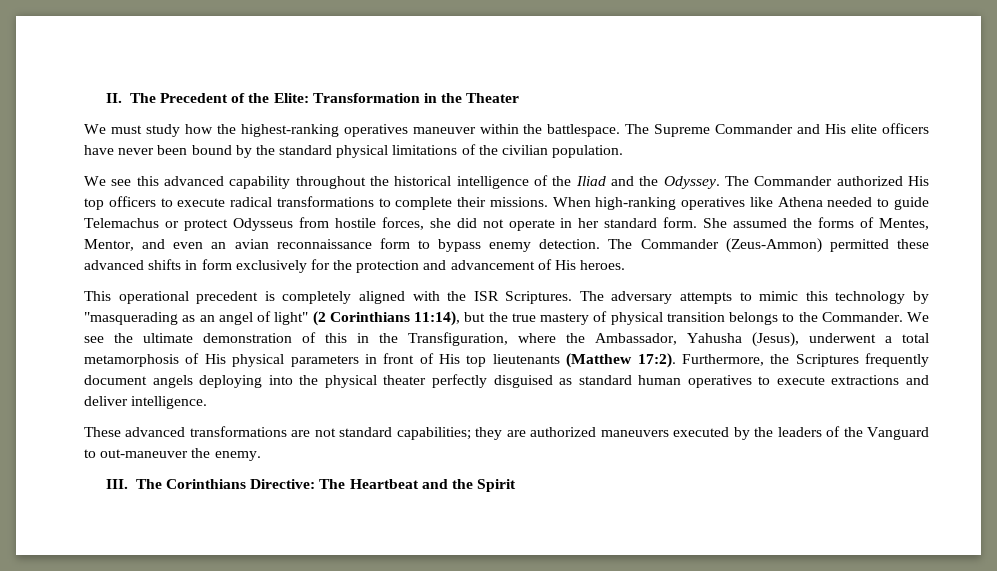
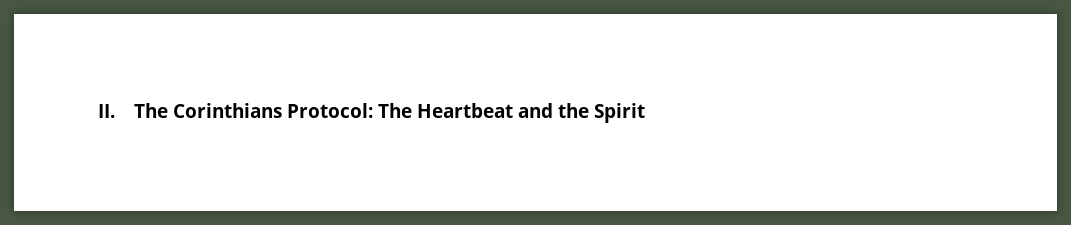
[159,93,520,103] [84,123,930,137] [84,144,624,158] [84,175,930,189] [84,196,929,210] [84,217,930,231] [84,238,929,253] [84,259,626,273] [84,291,930,304] [84,311,929,326] [84,332,929,347] [84,353,929,368] [84,374,929,388] [84,396,208,409] [84,426,930,440] [84,448,261,461] [106,479,316,489] Precedent of the Elite: Transformation in the Theater // We must study how the highest-ranking operatives maneuver within the battlespace. The Supreme Commander and His elite officers have never been bound by the standard physical limitations of the civilian population. // We see this advanced capability throughout the historical intelligence of the Iliad and the Odyssey. The Commander authorized His top officers to execute radical transformations to complete their missions. When high-ranking operatives like Athena needed to guide Telemachus or protect Odysseus from hostile forces, she did not operate in her standard form. She assumed the forms of Mentes, Mentor, and even an avian reconnaissance form to bypass enemy detection. The Commander (Zeus-Ammon) permitted these advanced shifts in form exclusively for the protection and advancement of His heroes. // This operational precedent is completely aligned with the ISR Scriptures. The adversary attempts to mimic this technology by "masquerading as an angel of light" (2 Corinthians 11:14), but the true mastery of physical transition belongs to the Commander. We see the ultimate demonstration of this in the Transfiguration, where the Ambassador, Yahusha (Jesus), underwent a total metamorphosis of His physical parameters in front of His top lieutenants (Matthew 17:2). Furthermore, the Scriptures frequently document angels deploying into the physical theater perfectly disguised as standard human operatives to execute extractions and deliver intelligence. // These advanced transformations are not standard capabilities; they are authorized maneuvers executed by the leaders of the Vanguard to out-maneuver the enemy. // III. The Corinthians Directive: -> [173,103,374,118] Corinthians Protocol:

